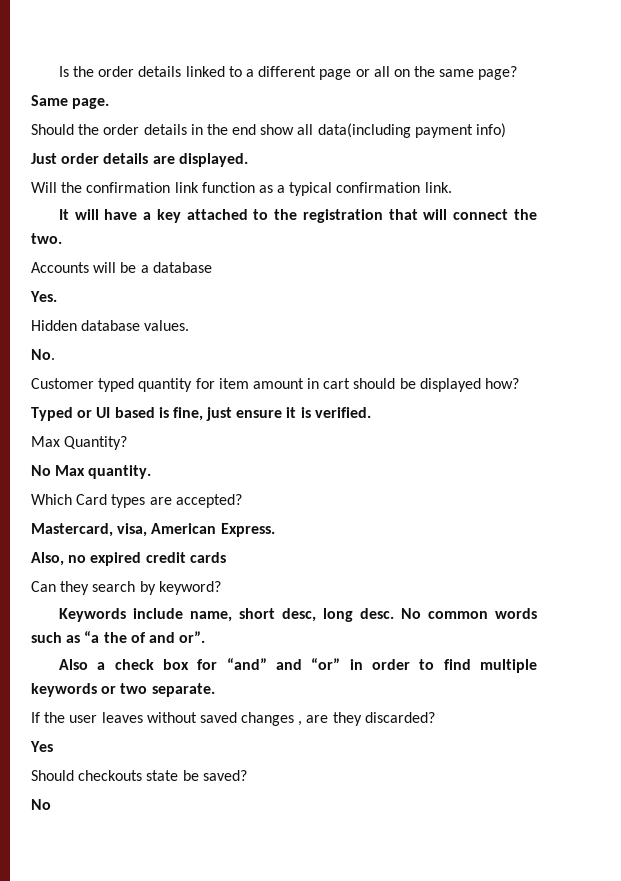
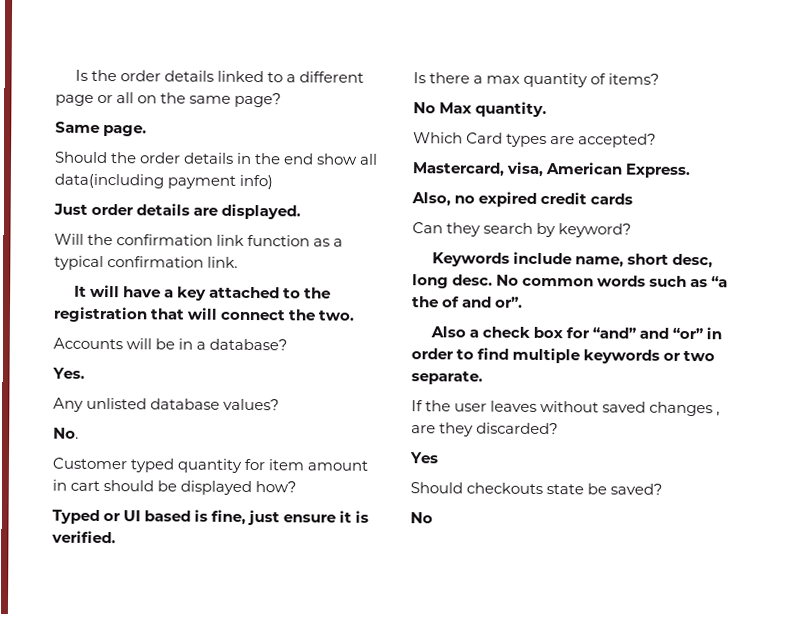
[140,262,212,273] [30,291,57,302] [31,320,190,331] a database // Yes. // Hidden database values. -> [178,338,289,351] [52,367,85,379] [53,397,281,412] in a database? // Yes. // Any unlisted database values?
[31,436,128,450] Max Quantity? -> [413,72,661,88] Is there a max quantity of items?

